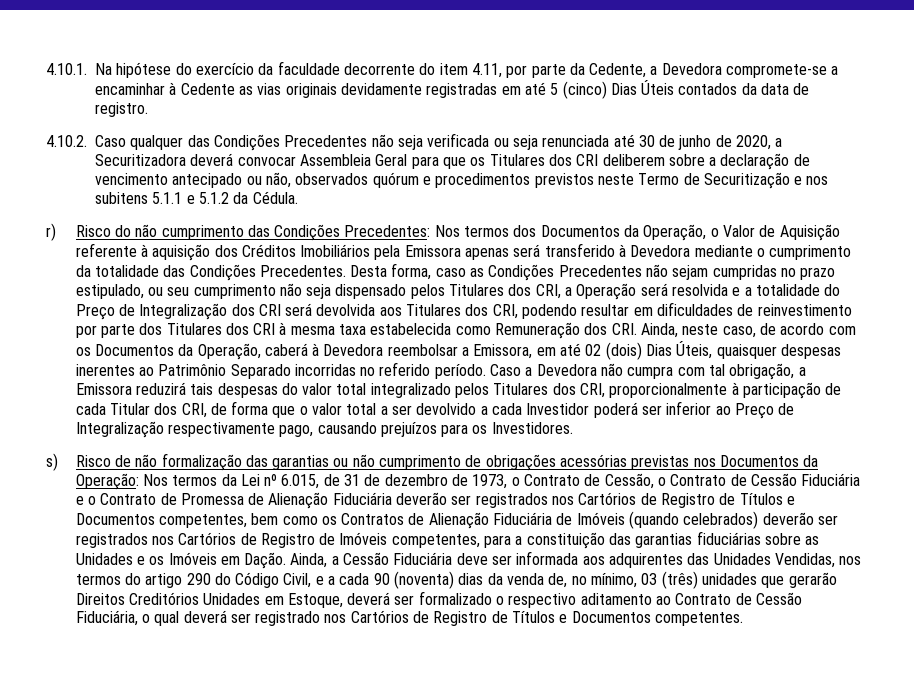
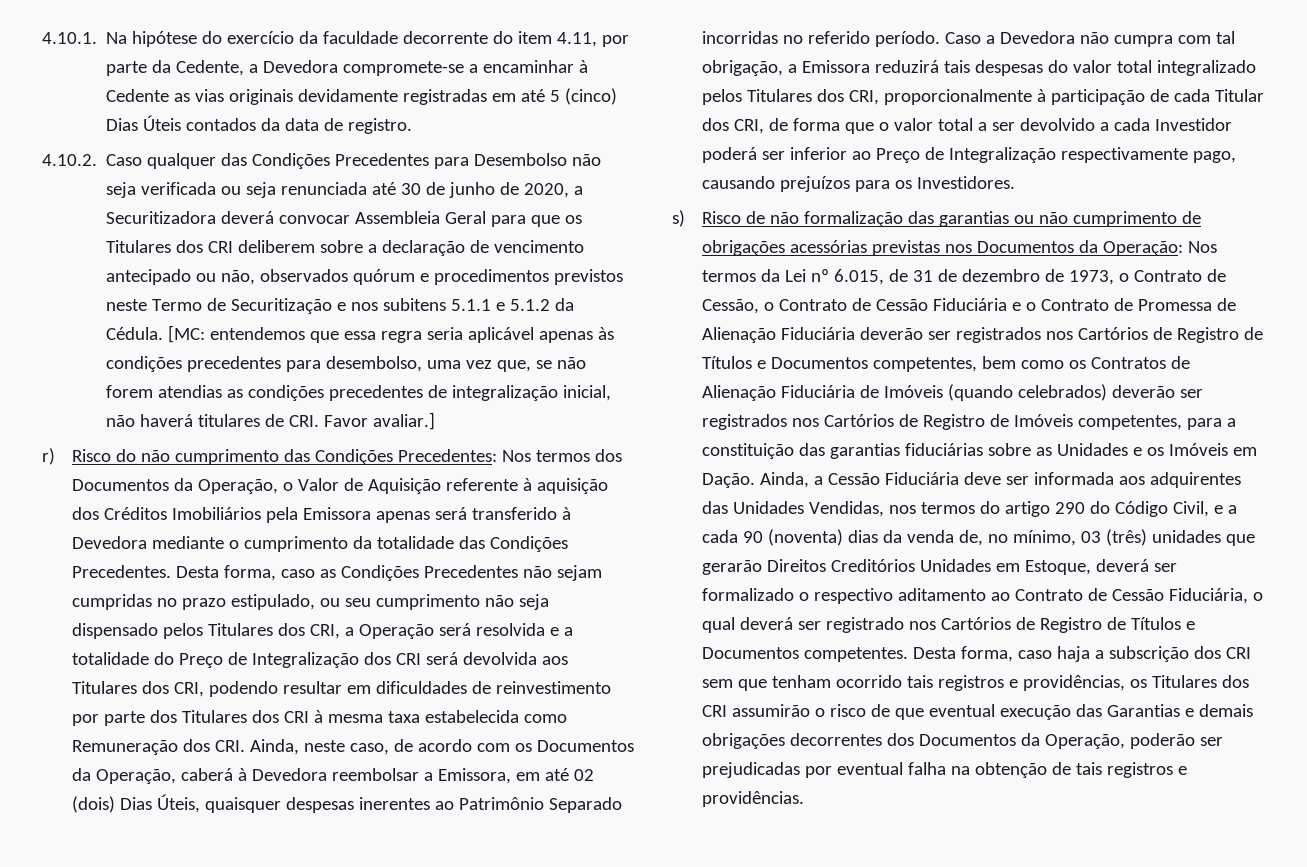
(368, 141) none -> [434,153,568,169] para Desembolso
(298, 197) none -> [168,325,615,343] [106,356,587,372] [106,385,612,401] [106,412,436,430] [MC: entendemos que essa regra seria aplicável apenas às condições precedentes para desembolso, uma vez que, se não forem atendias as condições precedentes de integralização inicial, não haverá titulares de CRI. Favor avaliar.]
(744, 619) none -> [912,646,1251,662] [701,675,1249,691] [701,704,1253,720] [701,733,1223,749] [701,762,1187,778] [701,791,804,807] Desta forma, caso haja a subscrição dos CRI sem que tenham ocorrido tais registros e providências, os Titulares dos CRI assumirão o risco de que eventual execução das Garantias e demais obrigações decorrentes dos Documentos da Operação, poderão ser prejudicadas por eventual falha na obtenção de tais registros e providências.

